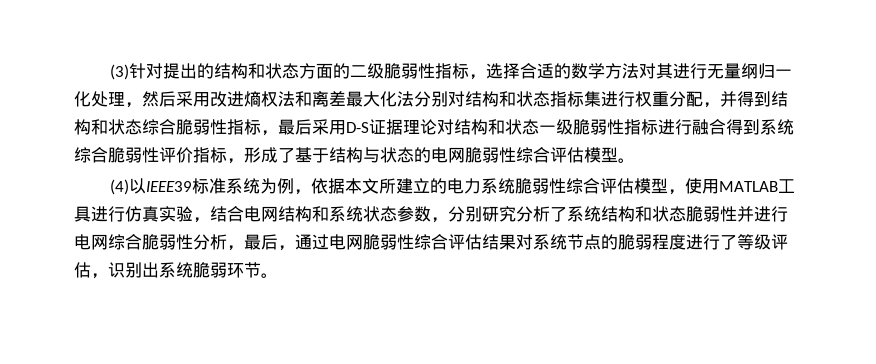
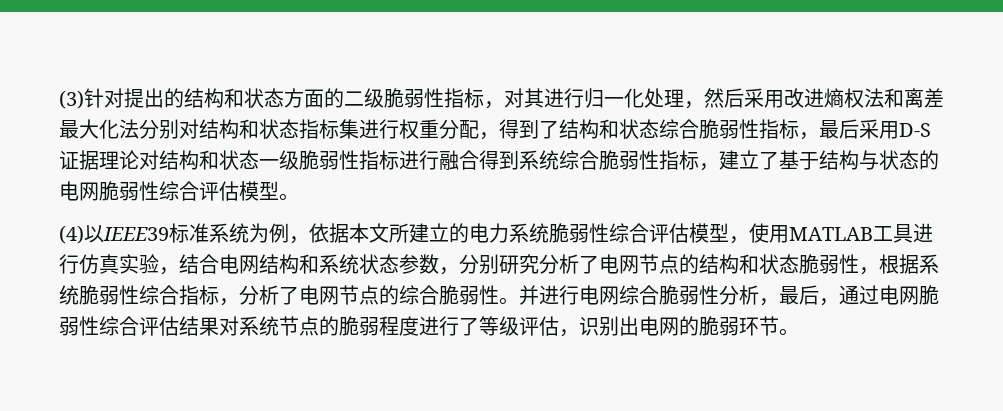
[486,63,640,79] 选择合适的数学方法 -> (504, 105) none
[707,63,759,79] 无量纲 -> (584, 98) none
[720,91,771,107] 并得到 -> [499,119,559,139] 得到了
[159,147,278,164] 评价指标，形成 -> [659,150,759,171] 指标，建立
[567,206,601,222] 系统 -> [599,254,699,274] 电网节点的
(737, 214) none -> [859,254,939,275] [59,285,519,306] ，根据系统脆弱性综合指标，分析了电网节点的综合脆弱性。
[159,262,193,278] 系统 -> [639,316,699,336] 电网的

